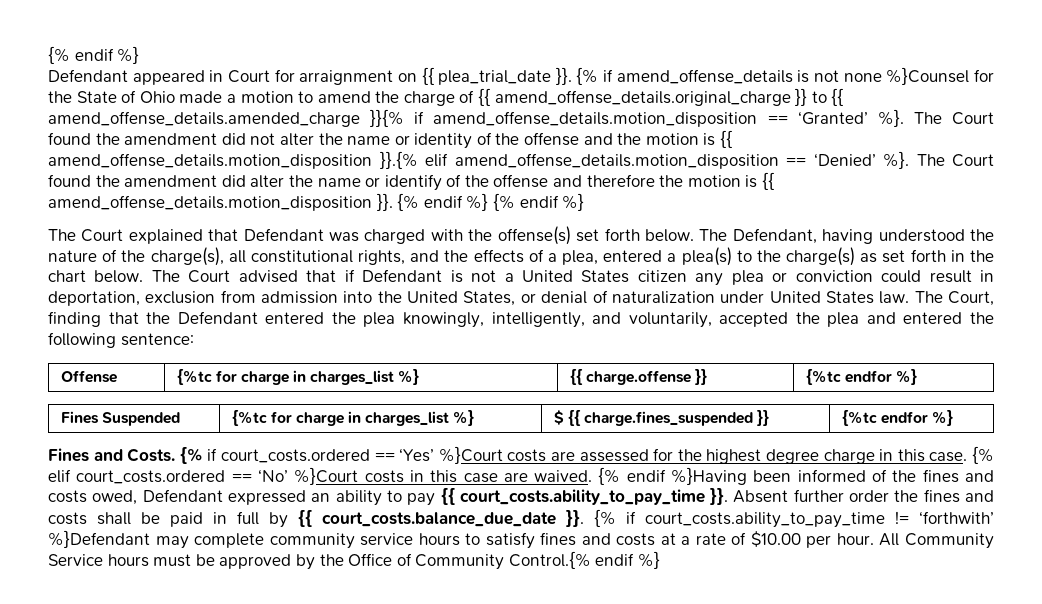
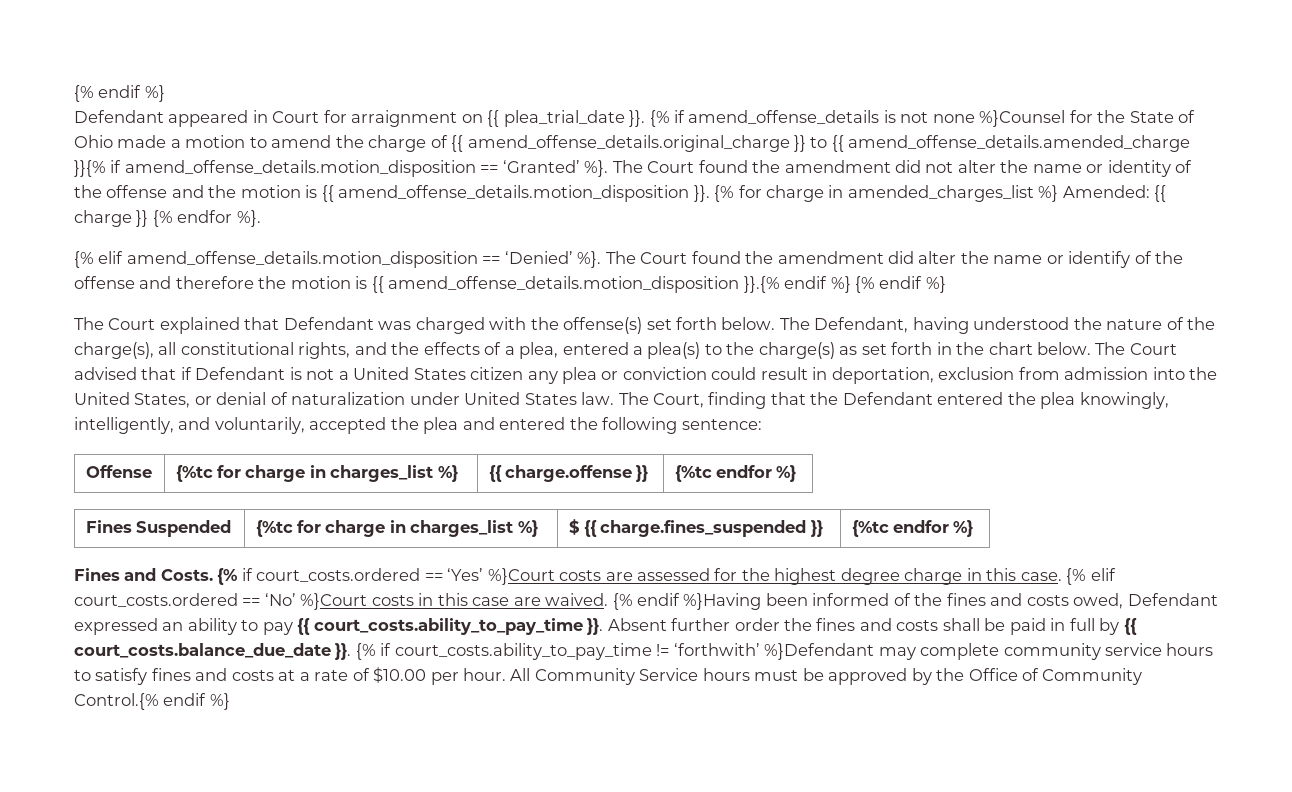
[379,151,418,169] }}.{% -> [693,185,1167,202] [74,210,261,227] [74,251,94,268] }}. {% for charge in amended_charges_list %} Amended: {{ charge }} {% endfor %}. // {%
[376,193,420,211] }}. {% -> [743,276,780,293] }}.{%

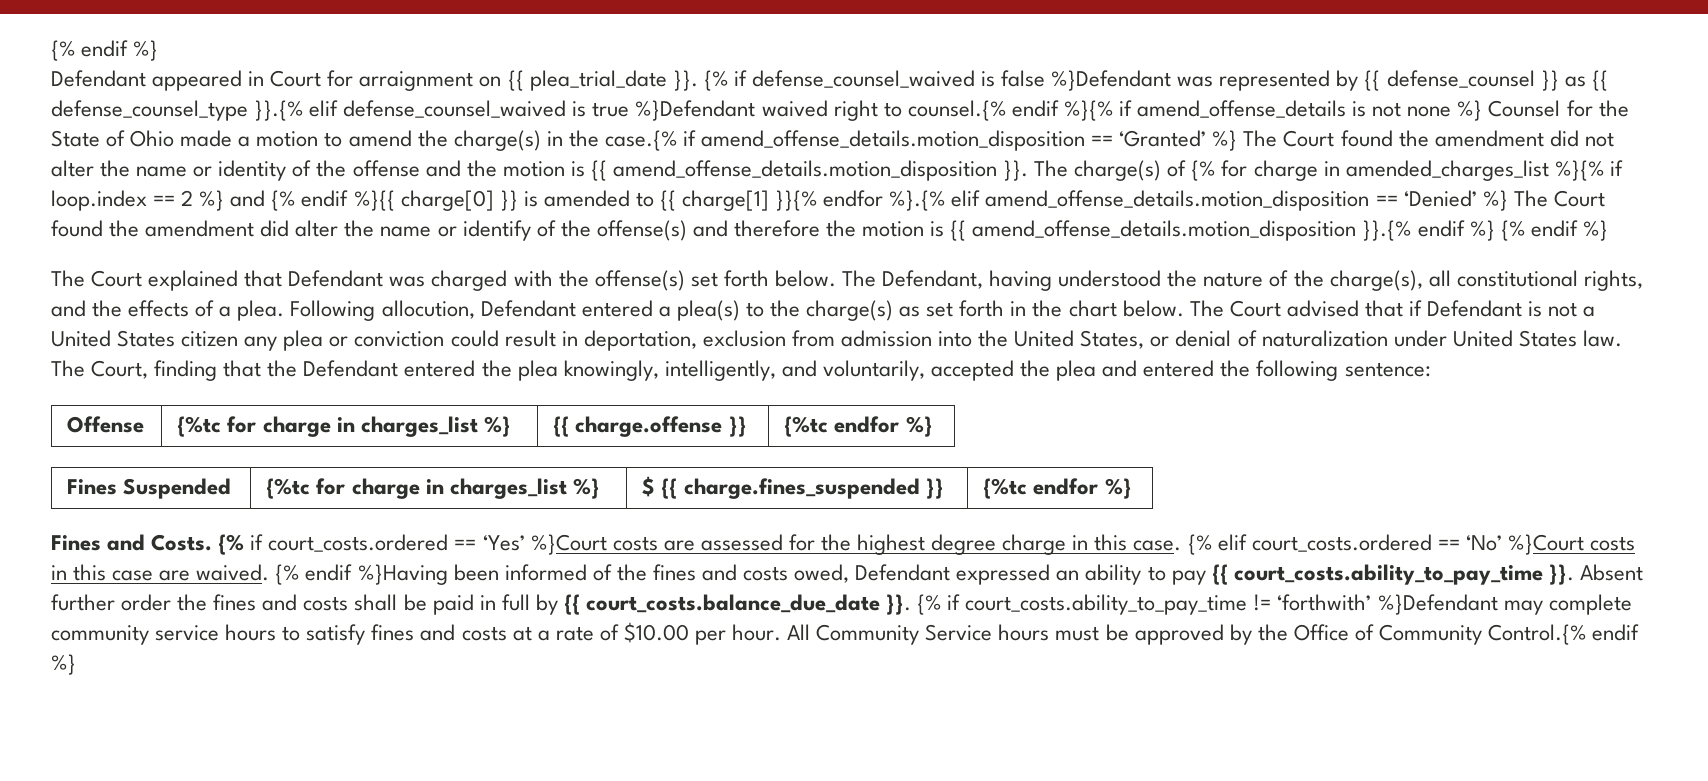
(686, 116) none -> [751,70,1608,91] [51,100,1132,121] defense_counsel_waived is false %}Defendant was represented by {{ defense_counsel }} as {{ defense_counsel_type }}.{% elif defense_counsel_waived is true %}Defendant waived right to counsel.{% endif %}{% if
[979,110,1066,127] %}Counsel -> [1457,100,1561,121] %} Counsel
[368,135,1191,152] [74,160,106,177] charge of {{ amend_offense_details.original_charge }} to {{ amend_offense_details.amended_charge }}{% -> [453,130,677,151] charge(s) in the case.{%
[584,160,609,177] %}. -> [1212,130,1238,151] %}
(710, 193) none -> [1034,160,1187,181] The charge(s) of
[1038,185,1167,202] [74,210,261,227] [74,251,94,268] %} Amended: {{ charge }} {% endfor %}. // {% -> [1554,160,1623,181] [51,190,946,211] %}{% if loop.index == 2 %} and {% endif %}{{ charge[0] }} is amended to {{ charge[1] }}{% endfor %}.{%
[577,251,602,268] %}. -> [1482,190,1508,211] %}
[74,276,135,289] offense -> [596,220,687,241] offense(s)
[519,342,559,359] plea, -> [237,300,576,321] plea. Following allocution, Defendant

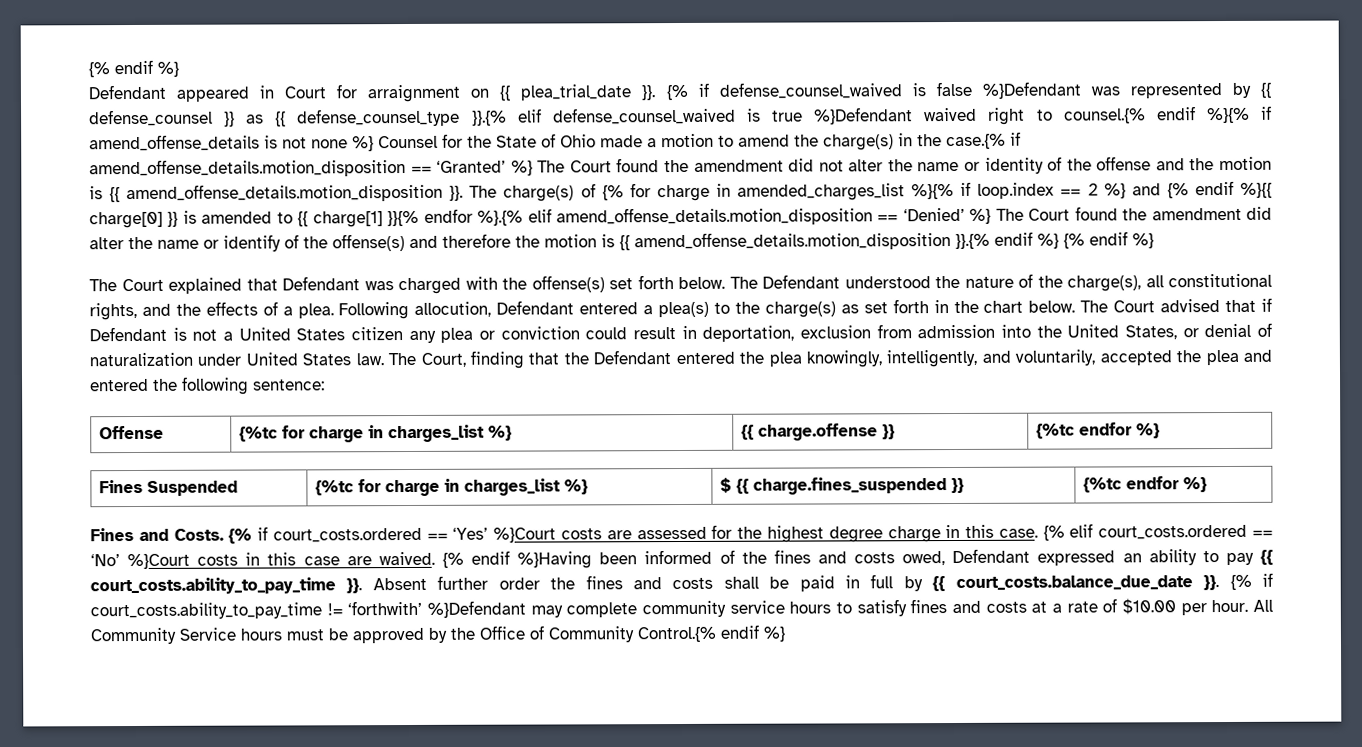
[882,270,1053,291] Defendant, having -> [762,274,840,289] Defendant

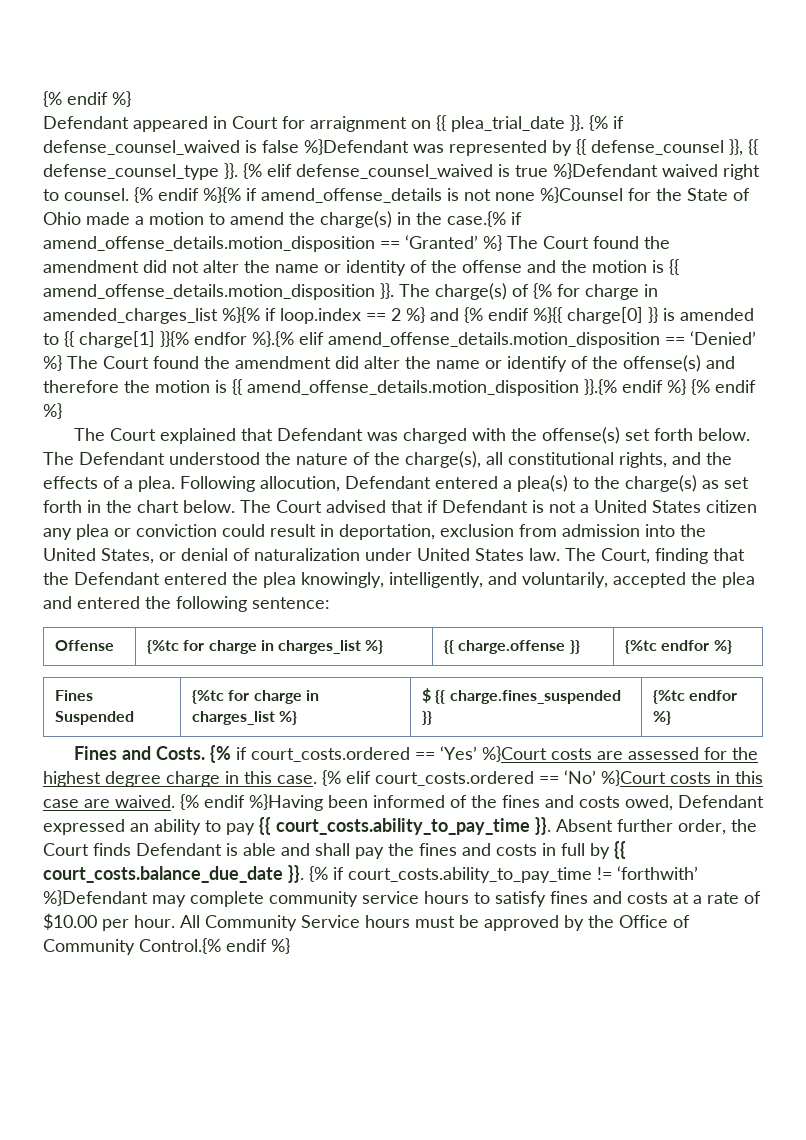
[224,108,507,127] }} as {{ defense_counsel_type }}.{% -> [729,139,758,156] [43,163,262,180] }}, {{ defense_counsel_type }}. {%
[1063,108,1146,124] counsel.{% -> [64,187,153,203] counsel. {%
[352,135,438,152] %} Counsel -> [540,187,623,203] %}Counsel
[498,575,835,592] order the fines and costs shall be paid -> [678,819,757,835] [43,843,537,859] order, the Court finds Defendant is able and shall pay the fines and costs

